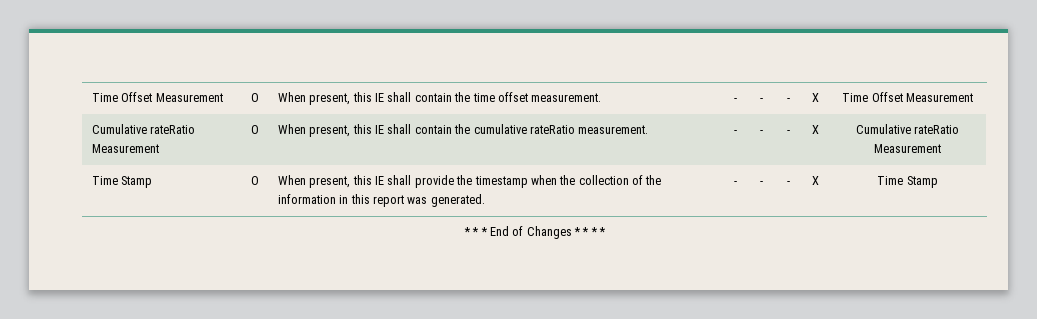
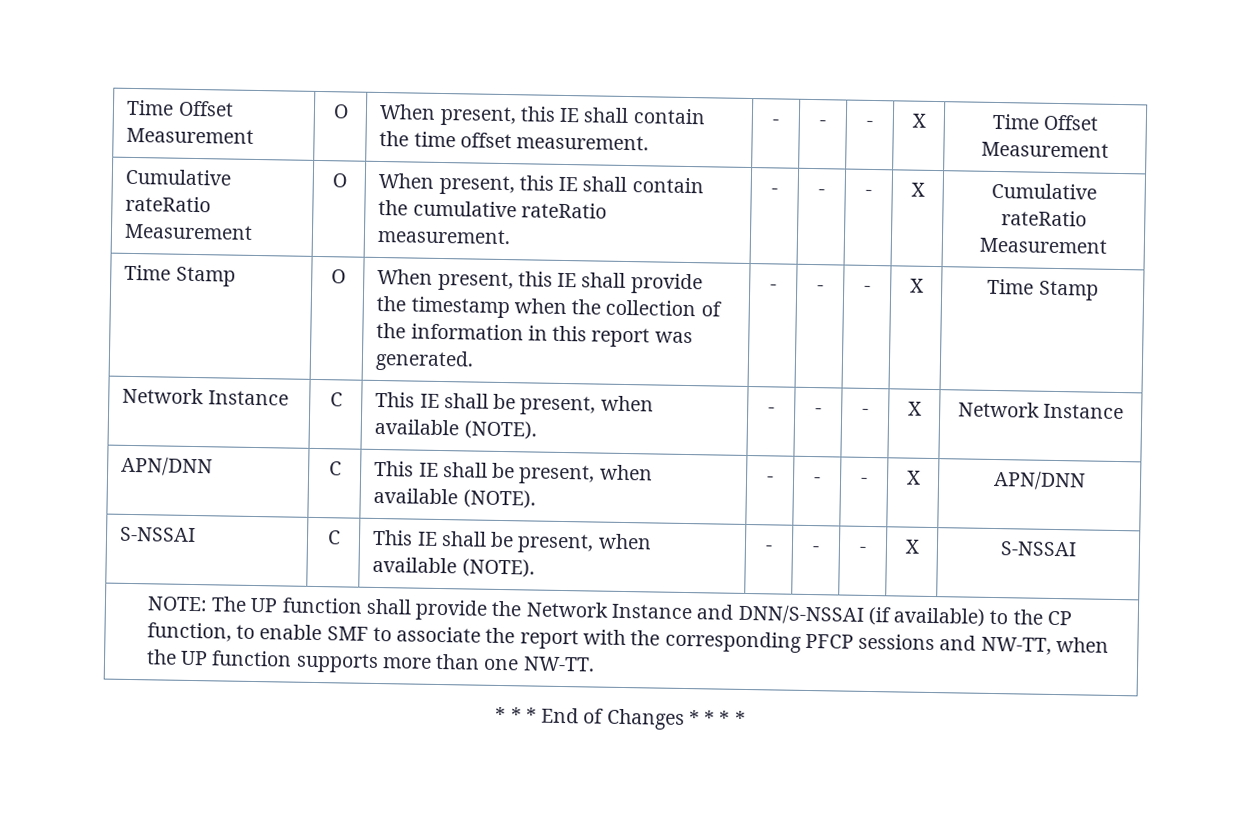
(938, 182) none -> [122,387,289,406] [329,392,343,407] [375,391,654,416] [374,418,537,440] [768,407,775,414] [815,408,822,415] [862,408,869,415] [907,401,922,416] [957,401,1125,420] [121,456,214,477] [328,461,342,476] [374,460,653,485] [373,487,536,509] [766,476,774,483] [813,477,821,484] [860,477,868,484] [905,470,921,485] [993,470,1086,491] [119,526,197,543] [326,530,341,545] [372,529,652,554] [372,556,535,578] [765,545,772,552] [812,546,819,553] [859,546,866,553] [904,539,920,554] [1000,541,1077,557] [146,596,1072,627] [146,622,1109,655] [145,649,595,674] // Network Instance | C | This IE shall be present, when available (NOTE). | - | - | - | X | Network Instance // APN/DNN | C | This IE shall be present, when available (NOTE). | - | - | - | X | APN/DNN // S-NSSAI | C | This IE shall be present, when available (NOTE). | - | - | - | X | S-NSSAI // NOTE: The UP function shall provide the Network Instance and DNN/S-NSSAI (if available) to the CP function, to enable SMF to associate the report with the corresponding PFCP sessions and NW-TT, when the UP function supports more than one NW-TT.

